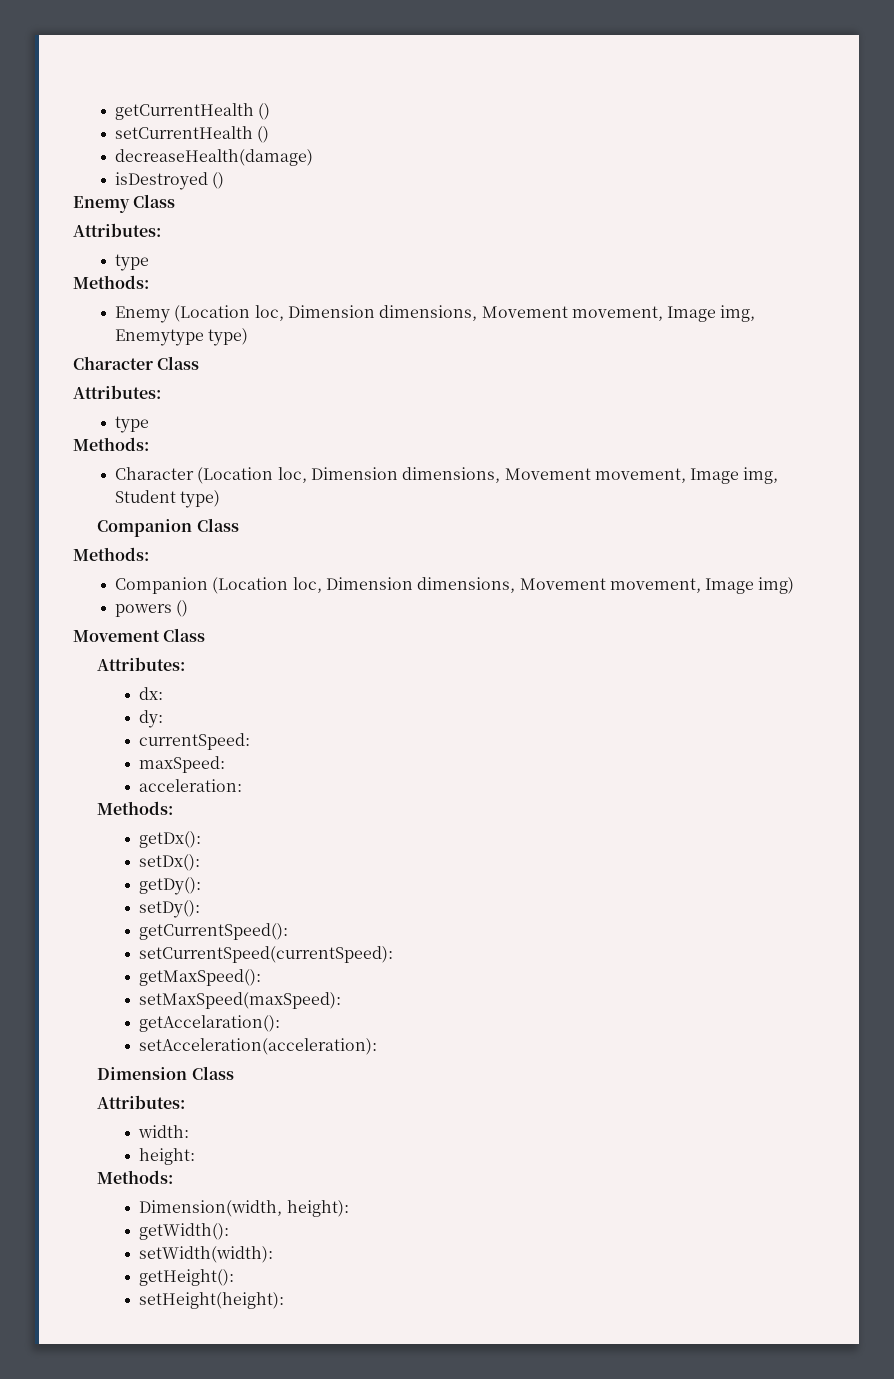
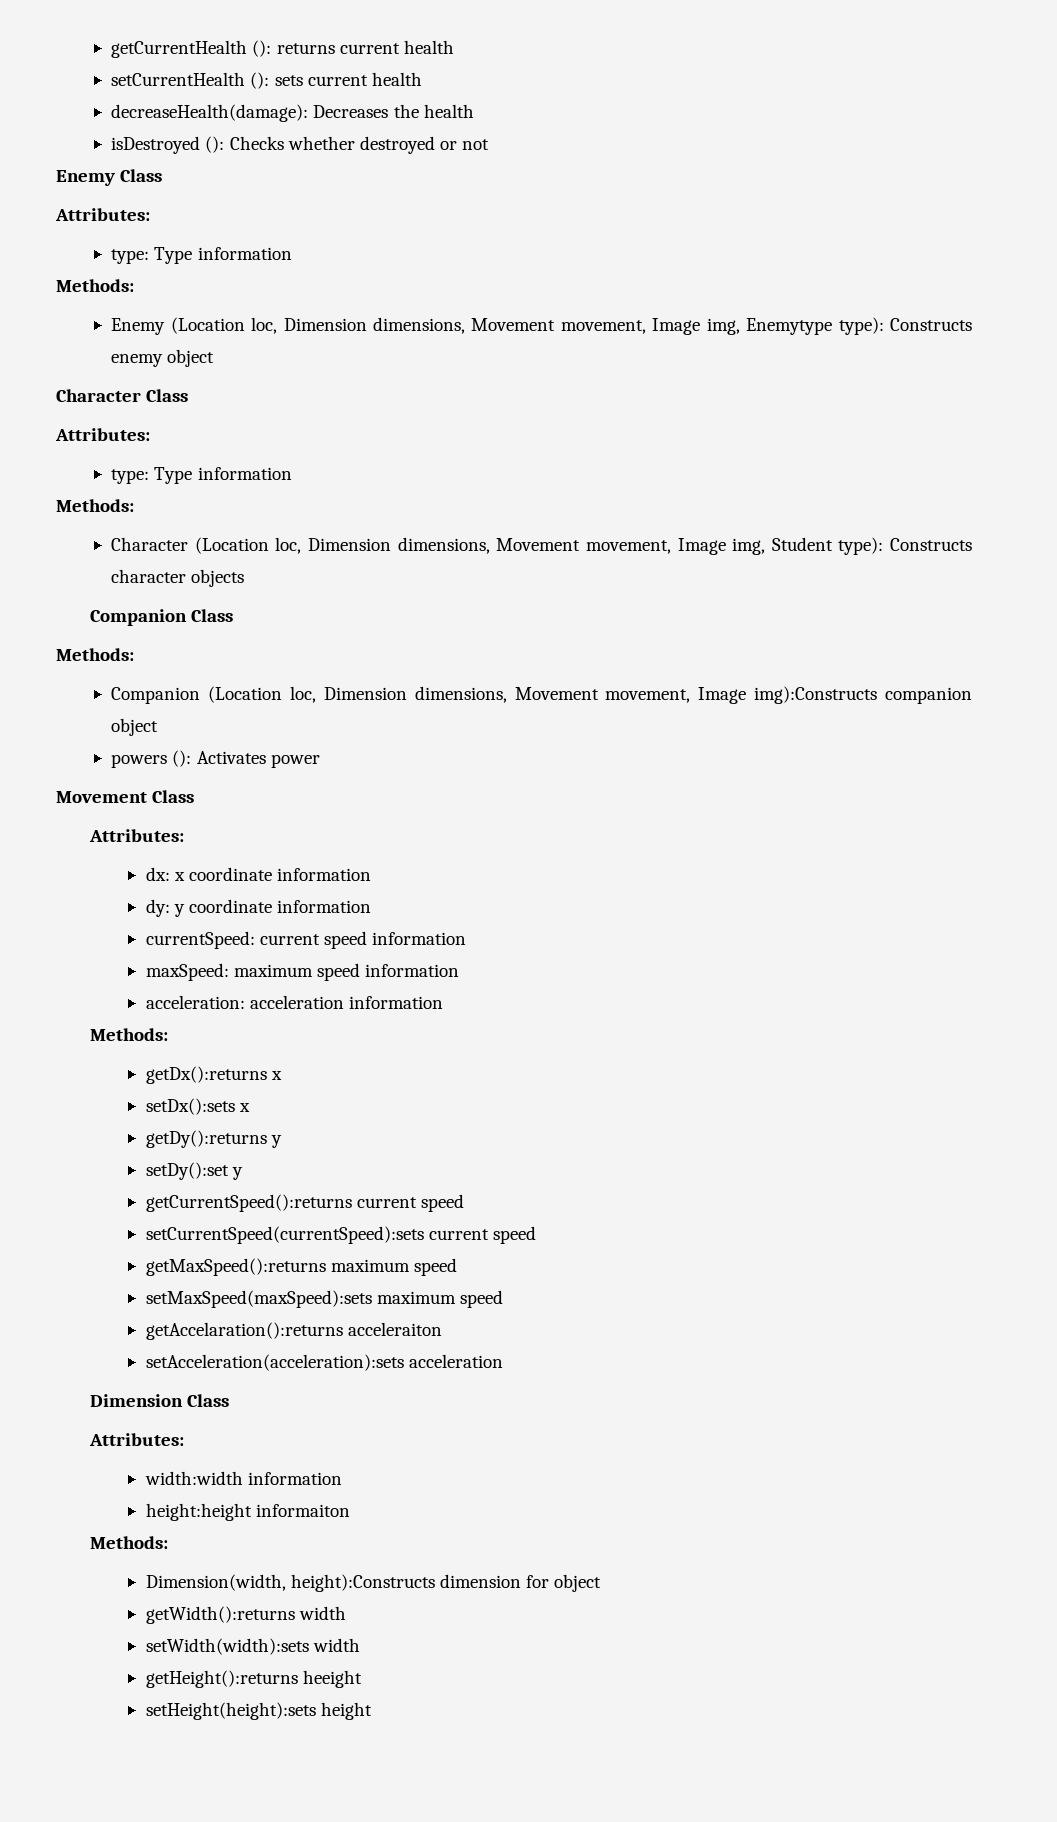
[258,103,271,120] [114,126,270,143] [114,149,313,166] [114,172,225,190] () // setCurrentHealth () // decreaseHealth(damage) // isDestroyed () -> [252,40,454,57] [111,72,422,89] [111,104,474,122] [111,136,490,154] (): returns current health // setCurrentHealth (): sets current health // decreaseHealth(damage): Decreases the health // isDestroyed (): Checks whether destroyed or not
[114,254,149,271] type -> [111,247,292,264] type: Type information
[208,328,249,346] type) -> [838,317,973,335] [111,349,215,367] type): Constructs enemy object
[114,416,149,433] type -> [111,467,292,484] type: Type information
[180,490,221,508] type) -> [838,537,972,555] [111,569,245,587] type): Constructs character objects
[758,577,795,594] [114,600,189,617] [73,628,206,642] [97,657,186,671] [139,687,164,700] [139,710,164,728] [139,733,251,750] [139,756,226,773] img) // powers () // Movement Class // Attributes: // dx: // dy: // currentSpeed: // maxSpeed: -> [754,686,972,704] [111,718,159,736] [111,750,320,768] [56,790,195,803] [89,829,185,842] [145,867,371,881] [145,899,371,917] [145,931,466,949] [145,963,459,981] img):Constructs companion object // powers (): Activates power // Movement Class // Attributes: // dx: x coordinate information // dy: y coordinate information // currentSpeed: current speed information // maxSpeed: maximum speed information
[97,801,174,815] [139,831,202,848] [139,854,201,871] [139,877,202,895] [139,900,201,918] [139,923,289,940] [139,946,394,963] [139,969,262,986] [139,992,342,1009] [139,1015,281,1032] [139,1038,378,1055] [97,1066,234,1080] [97,1095,186,1109] [138,1125,190,1138] [139,1148,196,1165] [97,1170,174,1184] [139,1200,349,1217] [139,1223,230,1240] [139,1246,274,1263] [139,1269,235,1286] [139,1292,285,1309] // Methods: // getDx(): // setDx(): // getDy(): // setDy(): // getCurrentSpeed(): // setCurrentSpeed(currentSpeed): // getMaxSpeed(): // setMaxSpeed(maxSpeed): // getAccelaration(): // setAcceleration(acceleration): // Dimension Class // Attributes: // width: // height: // Methods: // Dimension(width, height): // getWidth(): // setWidth(width): // getHeight(): // setHeight(height): -> [249,995,443,1009] [90,1028,169,1041] [145,1066,282,1084] [145,1098,250,1115] [145,1130,282,1148] [145,1162,243,1180] [145,1194,464,1212] [145,1226,536,1244] [145,1258,457,1276] [145,1290,503,1308] [145,1322,442,1340] [145,1354,503,1371] [90,1394,230,1407] [89,1433,185,1446] [144,1471,342,1485] [145,1503,350,1521] [90,1536,169,1549] [145,1574,602,1592] [145,1606,346,1624] [145,1638,360,1655] [145,1670,362,1688] [145,1702,372,1720] acceleration information // Methods: // getDx():returns x // setDx():sets x // getDy():returns y // setDy():set y // getCurrentSpeed():returns current speed // setCurrentSpeed(currentSpeed):sets current speed // getMaxSpeed():returns maximum speed // setMaxSpeed(maxSpeed):sets maximum speed // getAccelaration():returns acceleraiton // setAcceleration(acceleration):sets acceleration // Dimension Class // Attributes: // width:width information // height:height informaiton // Methods: // Dimension(width, height):Constructs dimension for object // getWidth():returns width // setWidth(width):sets width // getHeight():returns heeight // setHeight(height):sets height

